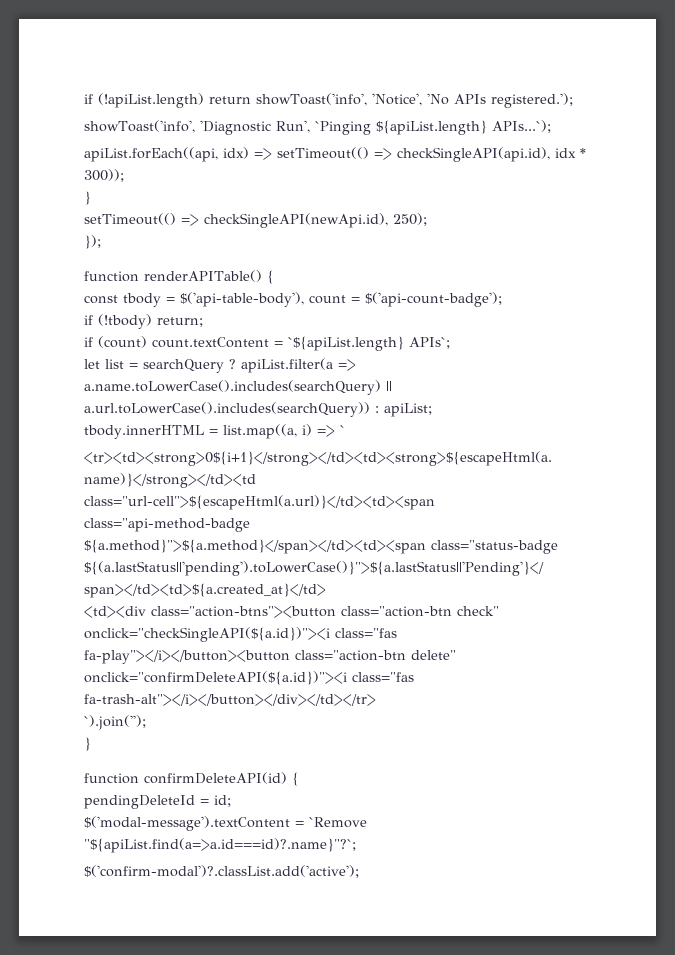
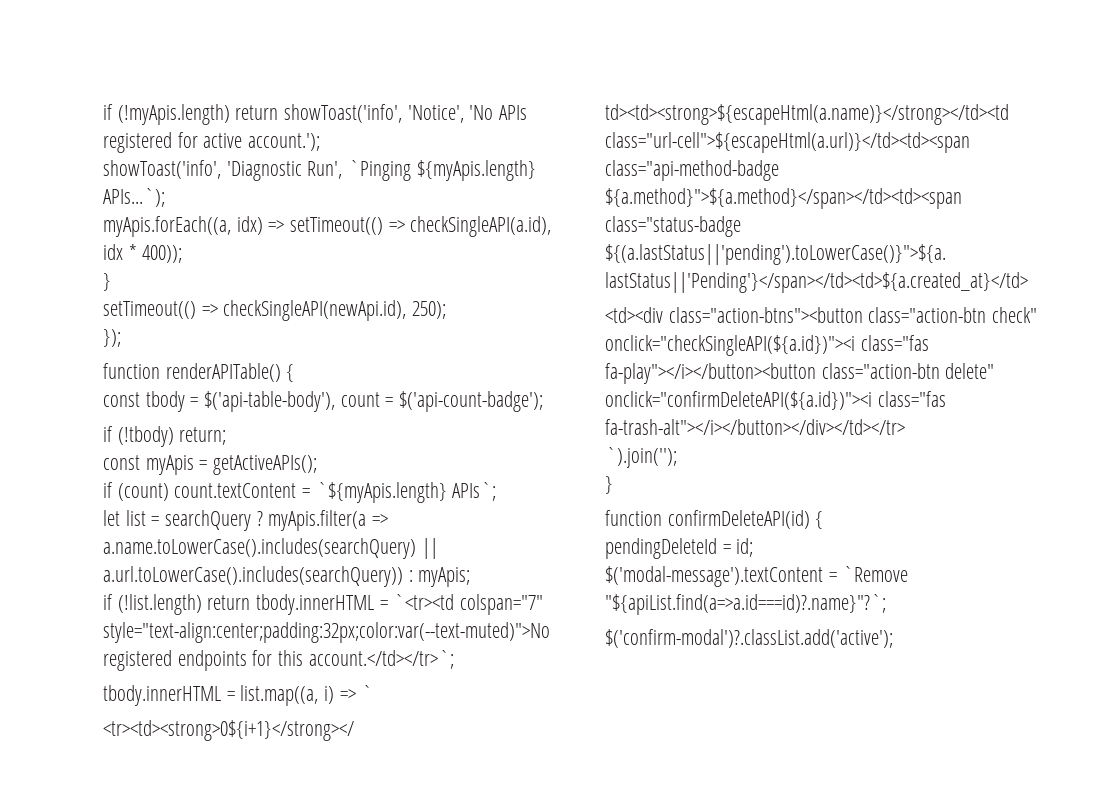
[84,93,204,108] if (!apiList.length) -> [103,104,230,125] if (!myApis.length)
[490,93,573,108] registered.'); -> [103,132,321,153] registered for active account.');
[375,120,487,135] ${apiList.length} -> [416,160,536,181] ${myApis.length}
[84,147,218,162] apiList.forEach((api, -> [103,216,231,237] myApis.forEach((a,
[397,147,550,162] checkSingleAPI(api.id), -> [410,216,552,237] checkSingleAPI(a.id),
[84,169,124,182] 300)); -> [142,245,183,263] 400));
(203, 322) none -> [103,455,318,475] // const myApis = getActiveAPIs();
[288,336,404,351] `${apiList.length} -> [315,482,447,503] `${myApis.length}
[241,358,333,373] apiList.filter(a -> [268,510,367,531] myApis.filter(a
[384,403,432,417] apiList; -> [418,567,471,587] [103,594,544,615] [103,622,550,643] [103,650,454,671] myApis; // if (!list.length) return tbody.innerHTML = `<tr><td colspan="7" style="text-align:center;padding:32px;color:var(--text-muted)">No registered endpoints for this account.</td></tr>`;

